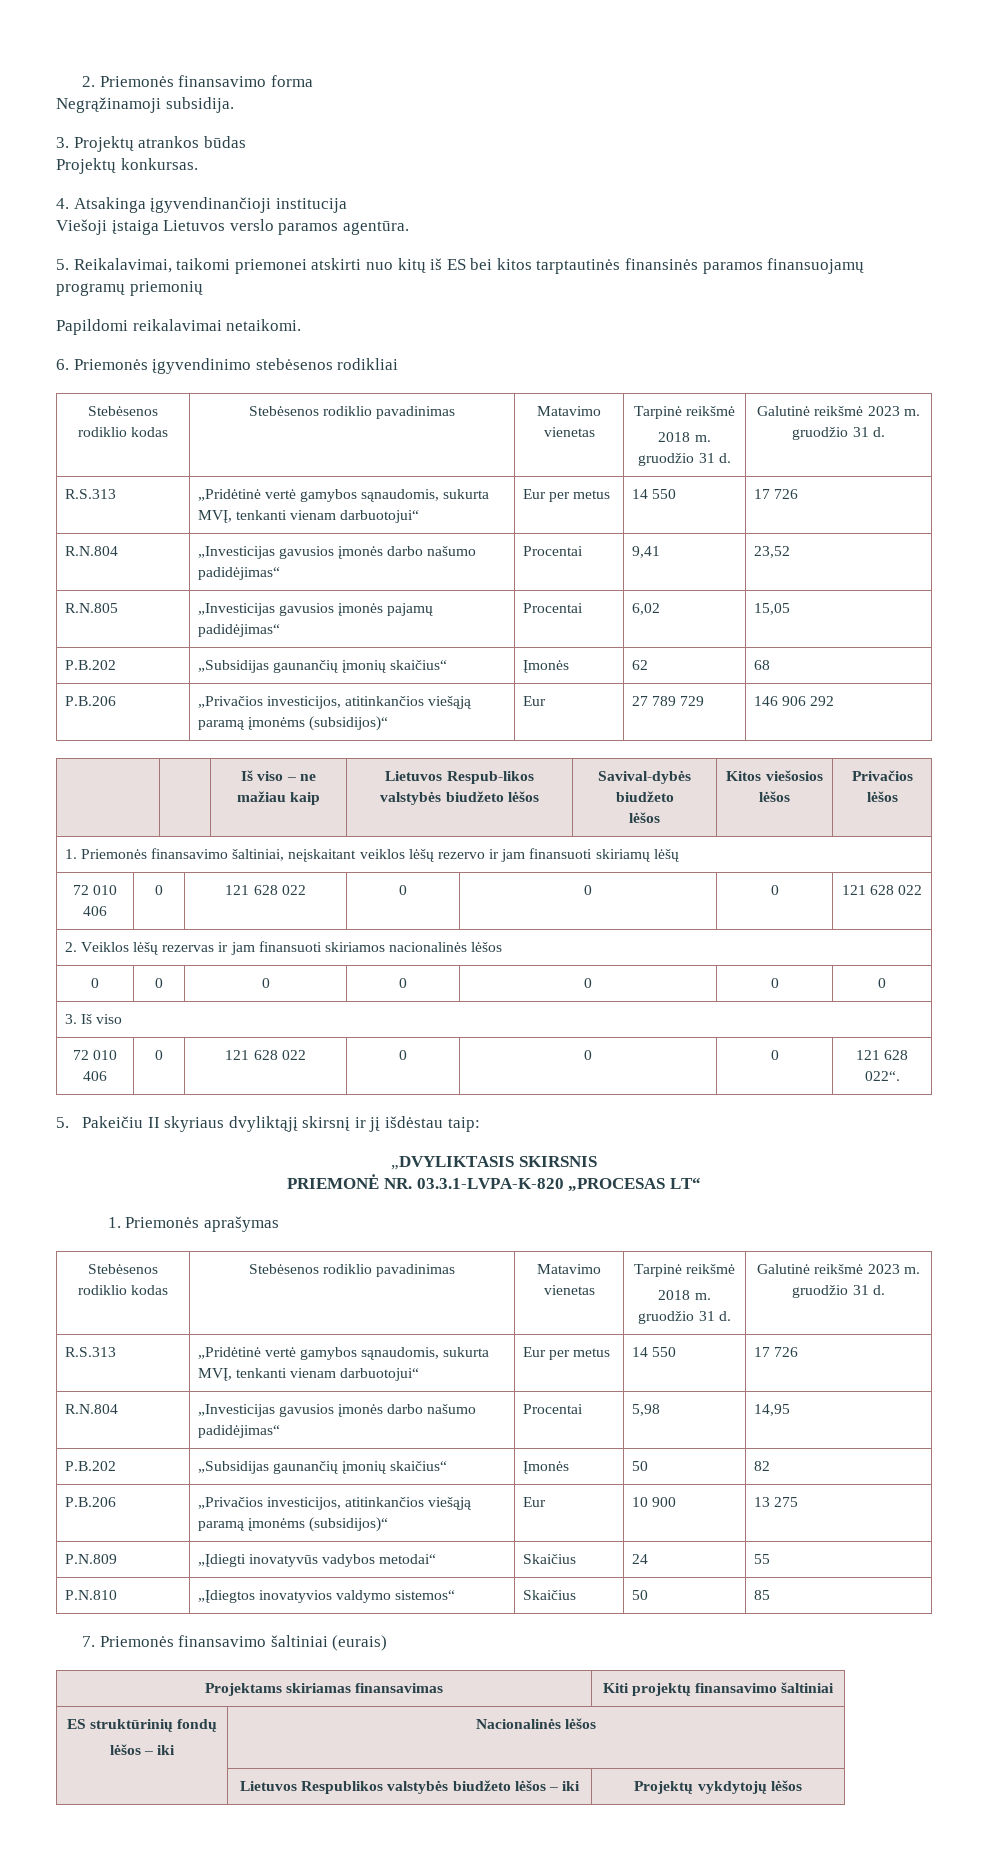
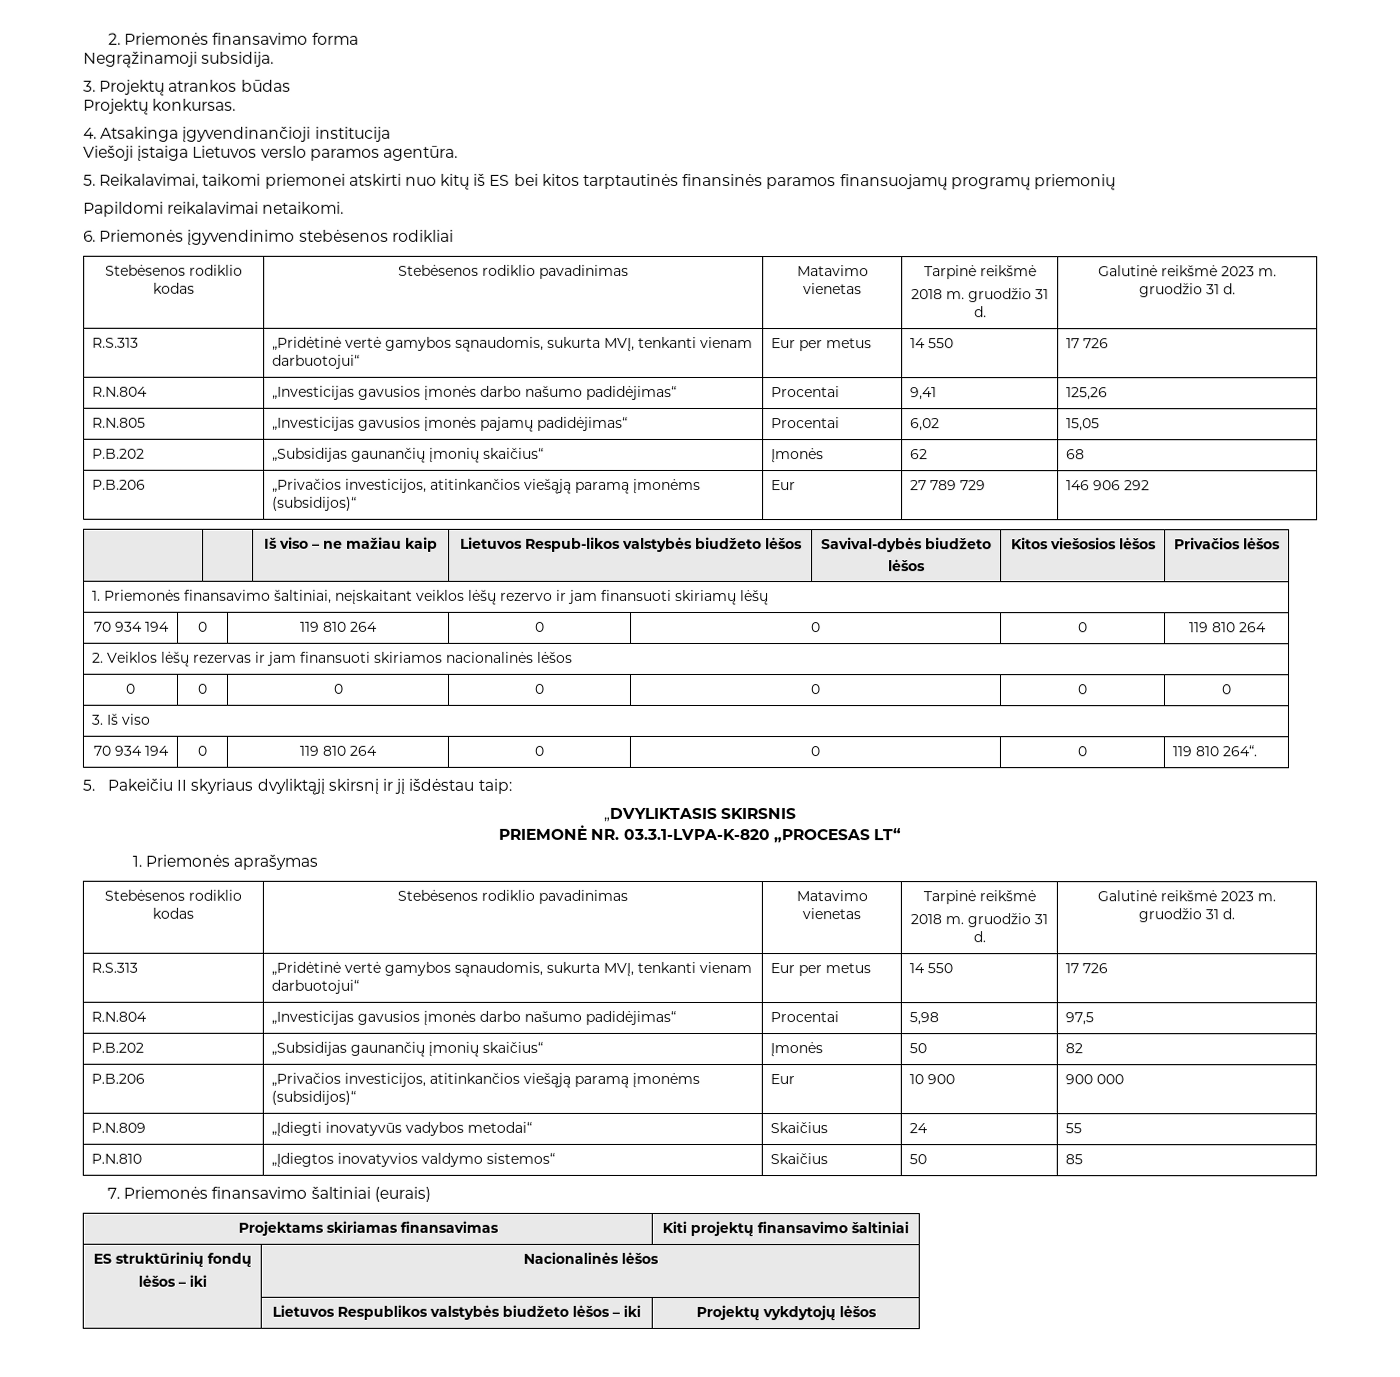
[753,546,790,558] 23,52 -> [1065,387,1108,401] 125,26
[72,885,118,895] [83,906,107,916] [155,885,163,895] [225,885,306,895] [399,885,407,895] [583,885,592,895] [770,885,779,895] [841,885,923,895] 72 010 406 | 0 | 121 628 022 | 0 | 0 | 0 | 121 628 022 -> [93,621,170,632] [198,621,208,632] [300,621,378,632] [535,621,545,632] [811,622,821,633] [1078,622,1088,633] [1188,622,1267,633] 70 934 194 | 0 | 119 810 264 | 0 | 0 | 0 | 119 810 264
[72,1050,118,1060] [83,1071,107,1081] [155,1050,163,1060] [225,1050,306,1060] [399,1050,407,1060] [583,1050,592,1060] [770,1050,779,1060] [855,1050,909,1060] [864,1071,900,1081] 72 010 406 | 0 | 121 628 022 | 0 | 0 | 0 | 121 628 022“. -> [92,745,169,756] [197,745,207,756] [299,745,377,756] [534,745,544,756] [810,746,820,757] [1077,746,1087,757] [1171,745,1257,757] 70 934 194 | 0 | 119 810 264 | 0 | 0 | 0 | 119 810 264“.
[753,1404,790,1416] 14,95 -> [1064,1012,1094,1026] 97,5
[753,1497,798,1507] 13 275 -> [1064,1074,1124,1085] 900 000

